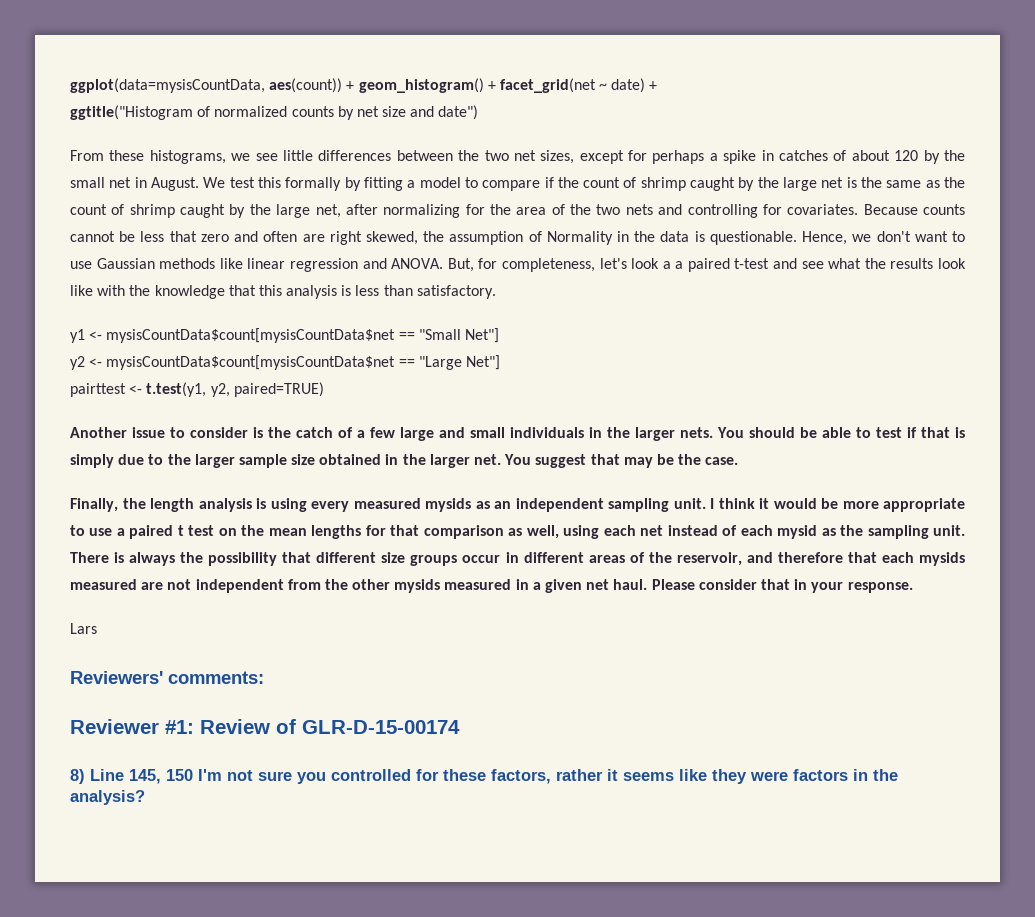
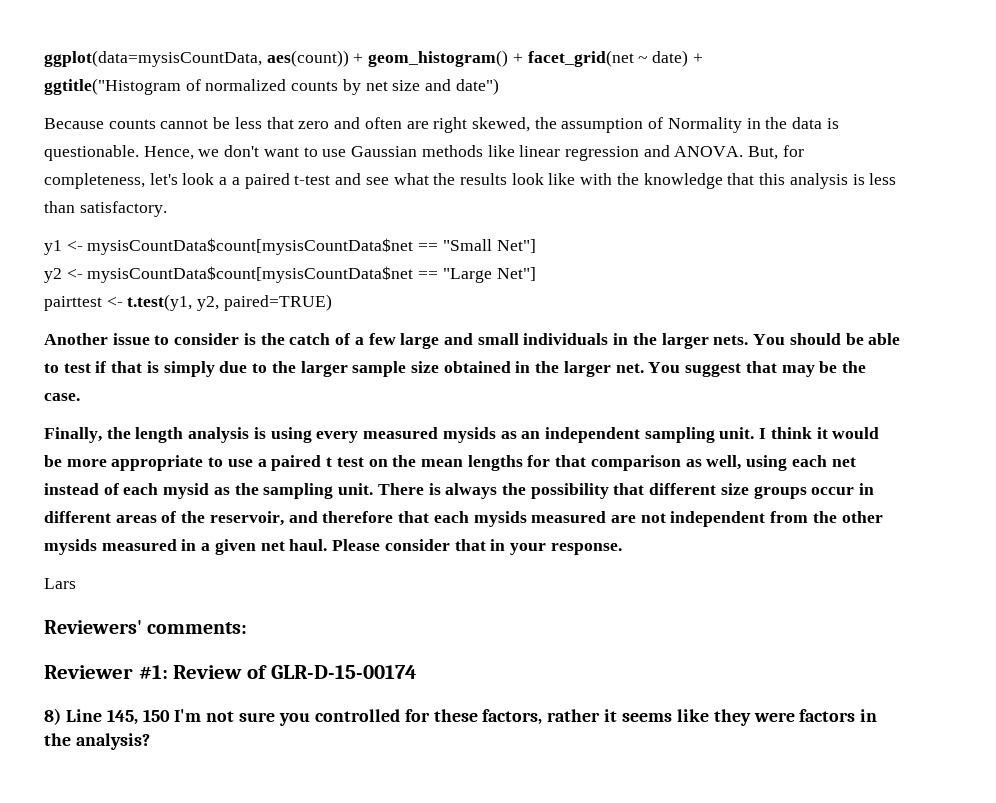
[70,150,966,164] [70,177,965,191] [70,204,859,218] From these histograms, we see little differences between the two net sizes, except for perhaps a spike in catches of about 120 by the small net in August. We test this formally by fitting a model to compare if the count of shrimp caught by the large net is the same as the count of shrimp caught by the large net, after normalizing for the area of the two nets and controlling for covariates. -> (499, 86) none

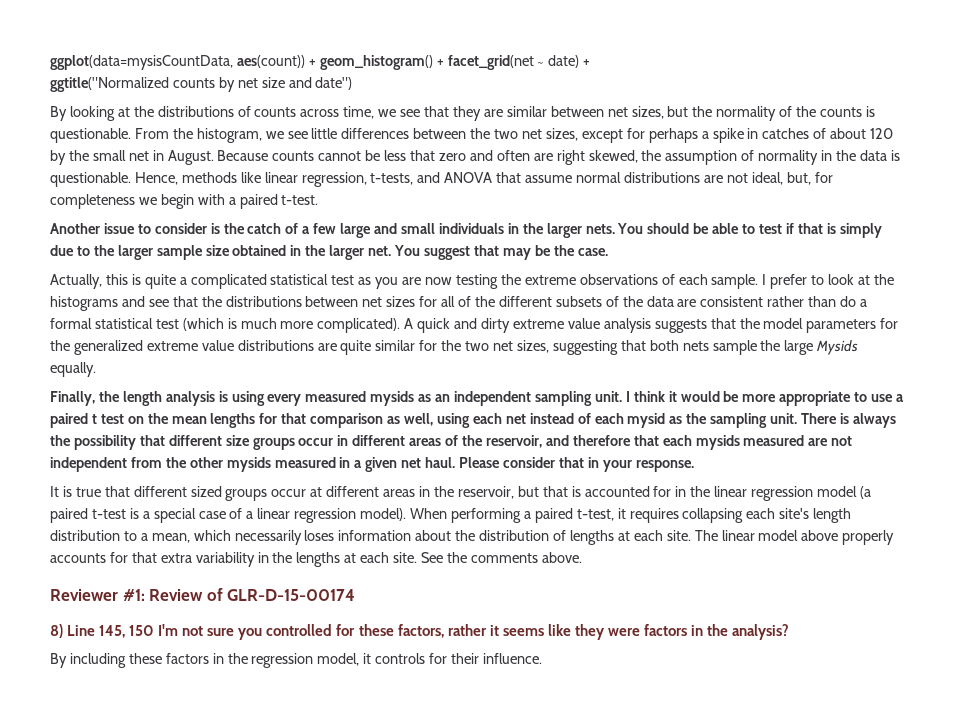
[44,78,287,95] ggtitle("Histogram of normalized -> [50,77,169,92] ggtitle("Normalized
(499, 86) none -> [50,106,875,121] [50,128,894,143] [50,150,214,165] By looking at the distributions of counts across time, we see that they are similar between net sizes, but the normality of the counts is questionable. From the histogram, we see little differences between the two net sizes, except for perhaps a spike in catches of about 120 by the small net in August.
[667,117,742,133] Normality -> [758,150,819,165] normality
[198,145,804,161] [44,173,897,189] [44,201,167,217] [44,238,536,255] [44,266,536,283] [44,294,332,311] we don't want to use Gaussian methods like linear regression and ANOVA. But, for completeness, let's look a a paired t-test and see what the results look like with the knowledge that this analysis is less than satisfactory. // y1 <- mysisCountData$count[mysisCountData$net == "Small Net"] // y2 <- mysisCountData$count[mysisCountData$net == "Large Net"] // pairttest <- t.test(y1, y2, paired=TRUE) -> [181,172,833,187] [50,194,319,209] methods like linear regression, t-tests, and ANOVA that assume normal distributions are not ideal, but, for completeness we begin with a paired t-test.
(80, 397) none -> [50,274,894,289] [50,296,868,311] [50,318,899,333] [50,340,859,355] [50,362,96,377] // Actually, this is quite a complicated statistical test as you are now testing the extreme observations of each sample. I prefer to look at the histograms and see that the distributions between net sizes for all of the different subsets of the data are consistent rather than do a formal statistical test (which is much more complicated). A quick and dirty extreme value analysis suggests that the model parameters for the generalized extreme value distributions are quite similar for the two net sizes, suggesting that both nets sample the large Mysids equally.
[44,578,76,589] [44,620,248,634] Lars // Reviewers' comments: -> [50,486,871,501] [50,508,852,523] [50,530,895,545] [50,552,582,567] It is true that different sized groups occur at different areas in the reservoir, but that is accounted for in the linear regression model (a paired t-test is a special case of a linear regression model). When performing a paired t-test, it requires collapsing each site's length distribution to a mean, which necessarily loses information about the distribution of lengths at each site. The linear model above properly accounts for that extra variability in the lengths at each site. See the comments above.
(150, 741) none -> [50,653,542,668] // By including these factors in the regression model, it controls for their influence.

